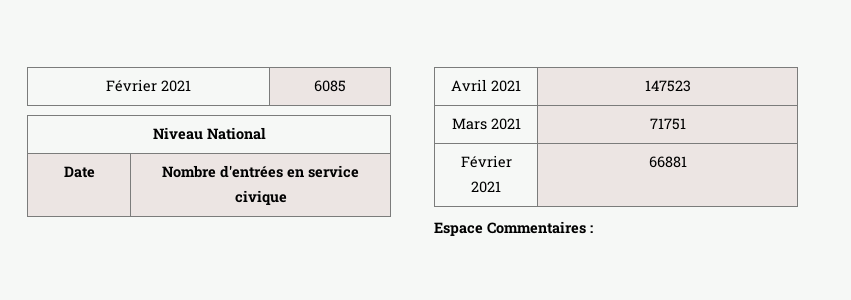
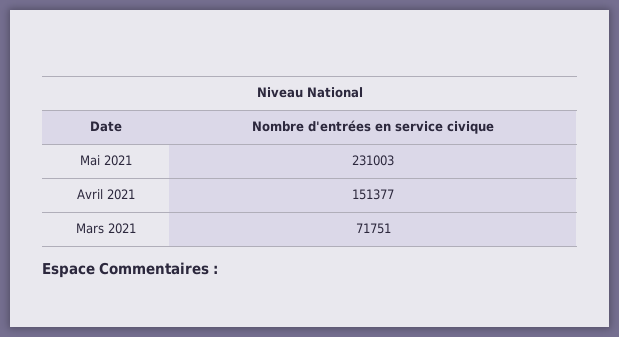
[106,79,191,92] [314,80,346,92] Février 2021 | 6085 // -> (256, 92) none
(287, 197) none -> [80,155,132,166] [352,155,394,166] // Mai 2021 | 231003
[644,80,691,92] 147523 -> [352,189,394,200] 151377
[460,155,512,168] [471,181,501,193] [648,156,687,168] // Février 2021 | 66881 -> (391, 228) none

